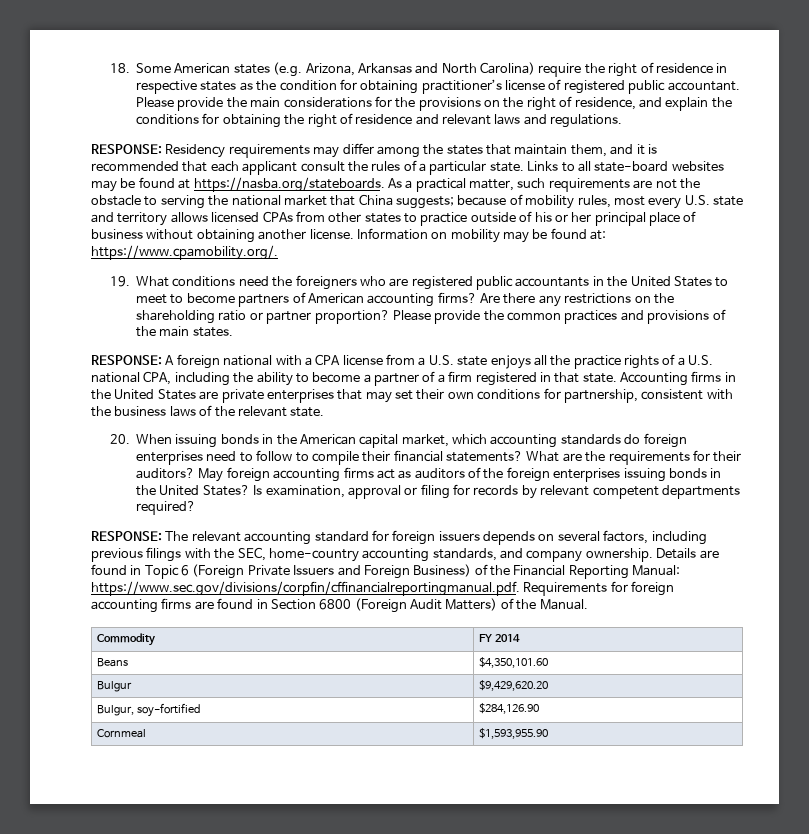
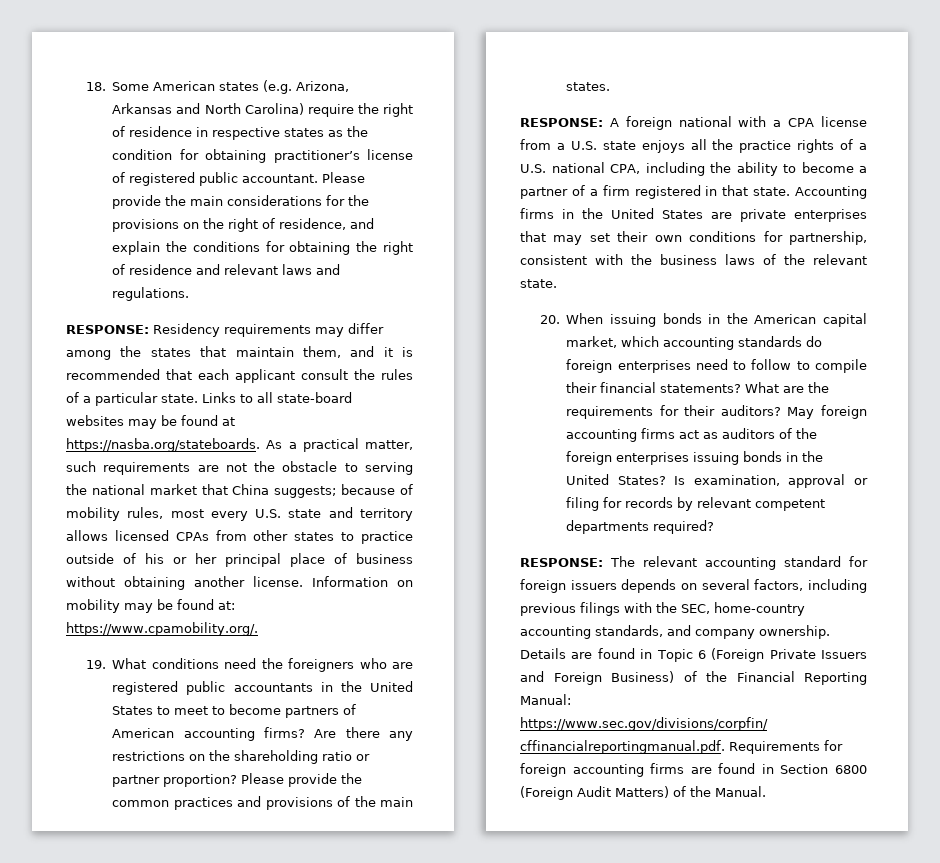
[97,633,156,646] [479,634,521,642] [97,658,129,667] [479,657,549,668] [97,681,133,692] [479,680,549,691] [97,703,201,717] [479,703,540,714] [97,729,147,738] [479,728,549,739] // Commodity | FY 2014 // Beans | $4,350,101.60 // Bulgur | $9,429,620.20 // Bulgur, soy-fortified | $284,126.90 // Cornmeal | $1,593,955.90 -> (766, 791) none

